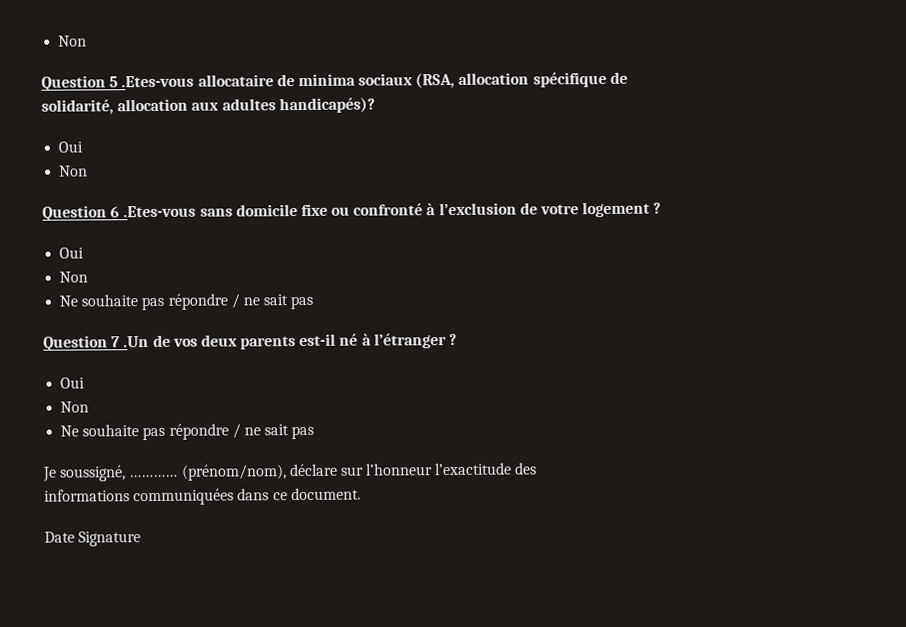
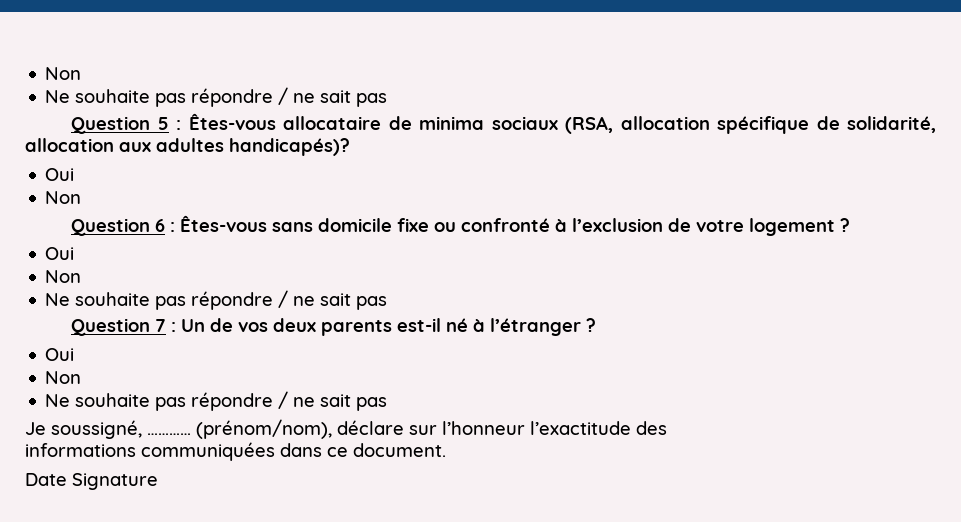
[58,35,88,47] Non -> [45,67,82,80] [45,87,388,107] Non // Ne souhaite pas répondre / ne sait pas
[121,75,195,88] .Etes-vous -> [176,113,276,130] : Êtes-vous
(628, 77) // -> (840, 123) none
[123,205,197,218] .Etes-vous -> [170,215,268,232] : Êtes-vous
[123,336,150,348] .Un -> [171,319,206,332] : Un

